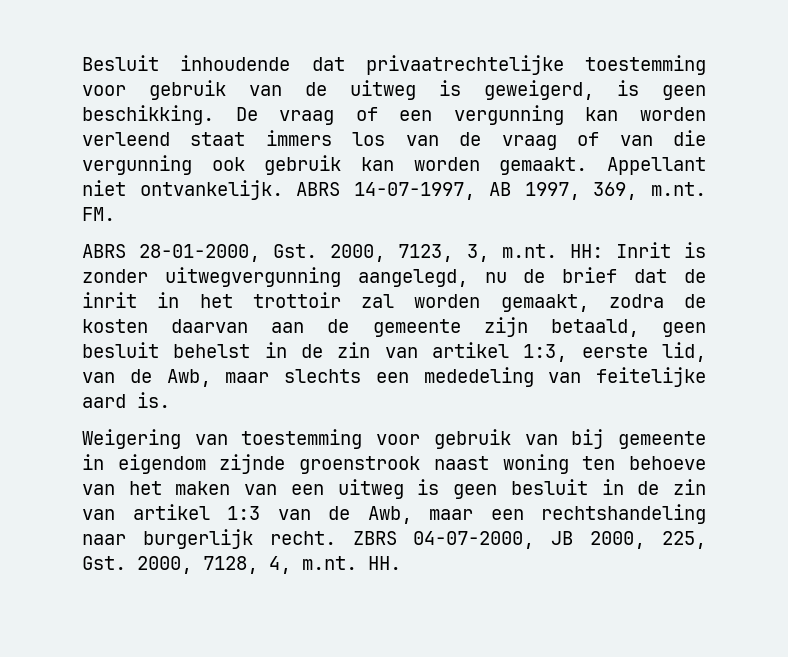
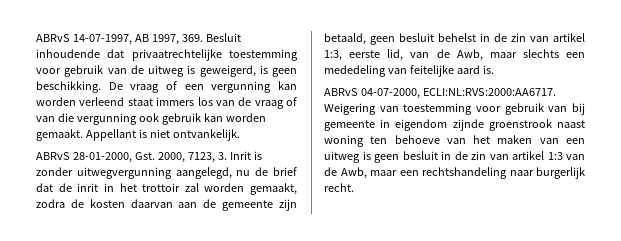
(82, 63) none -> [36,34,203,45] ABRvS 14-07-1997, AB 1997, 369.
(706, 166) none -> [138,129,147,138] is
[296,182,706,200] [82,207,115,221] [82,244,126,258] ABRS 14-07-1997, AB 1997, 369, m.nt. FM. // ABRS -> [36,152,70,160] // ABRvS
[466,244,603,262] 3, m.nt. HH: -> [217,152,227,160] 3.
(170, 400) none -> [324,88,556,99] ABRvS 04-07-2000, ECLI:NL:RVS:2000:AA6717.
[352,531,706,549] [82,556,401,574] ZBRS 04-07-2000, JB 2000, 225, Gst. 2000, 7128, 4, m.nt. HH. -> (354, 187) none

